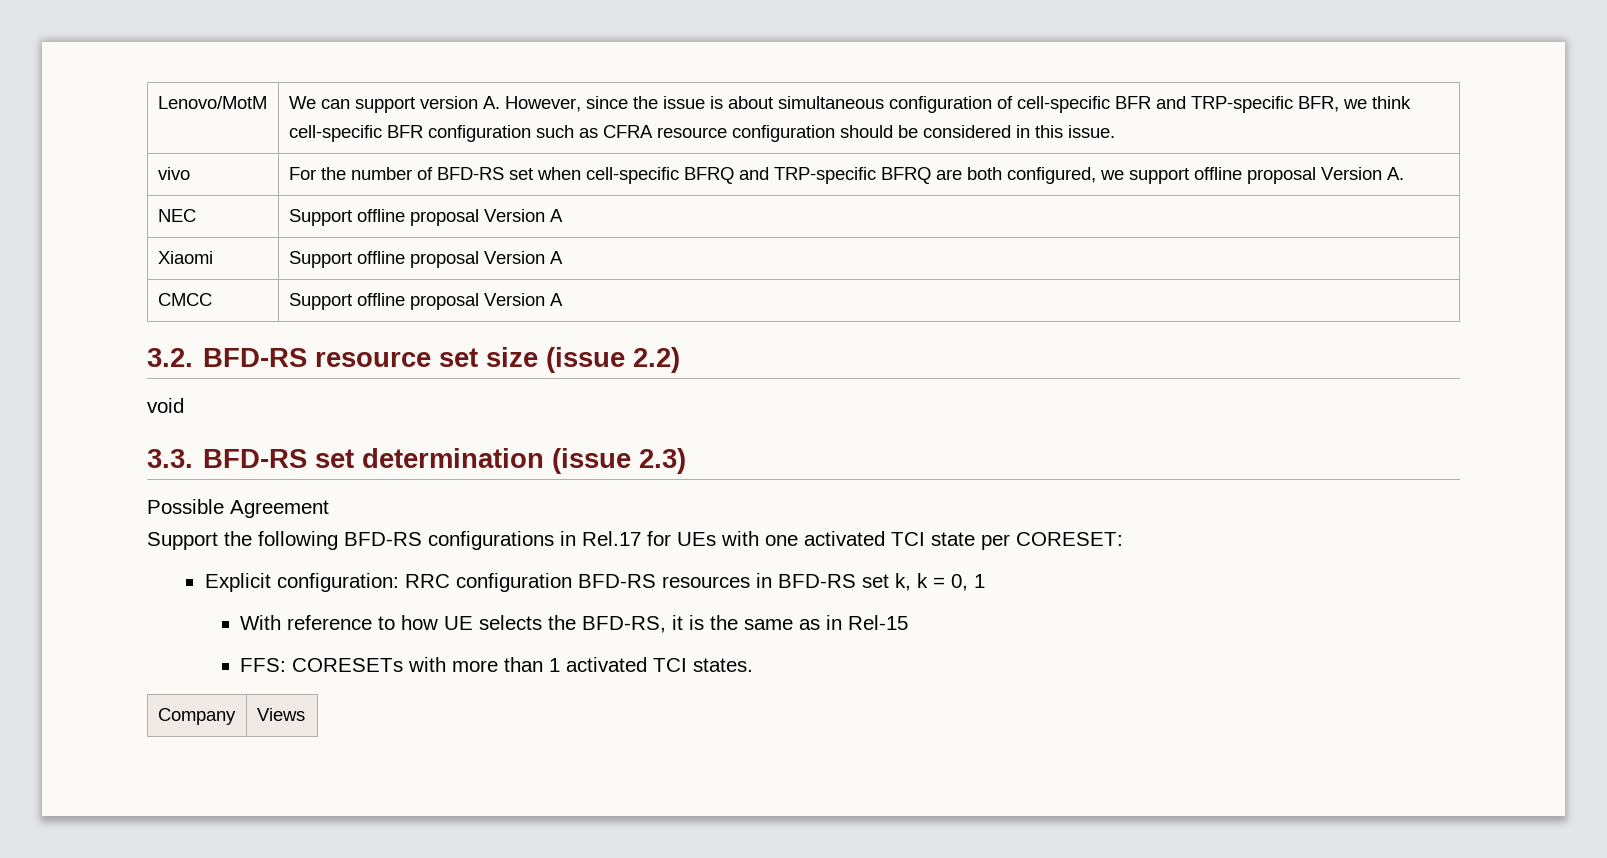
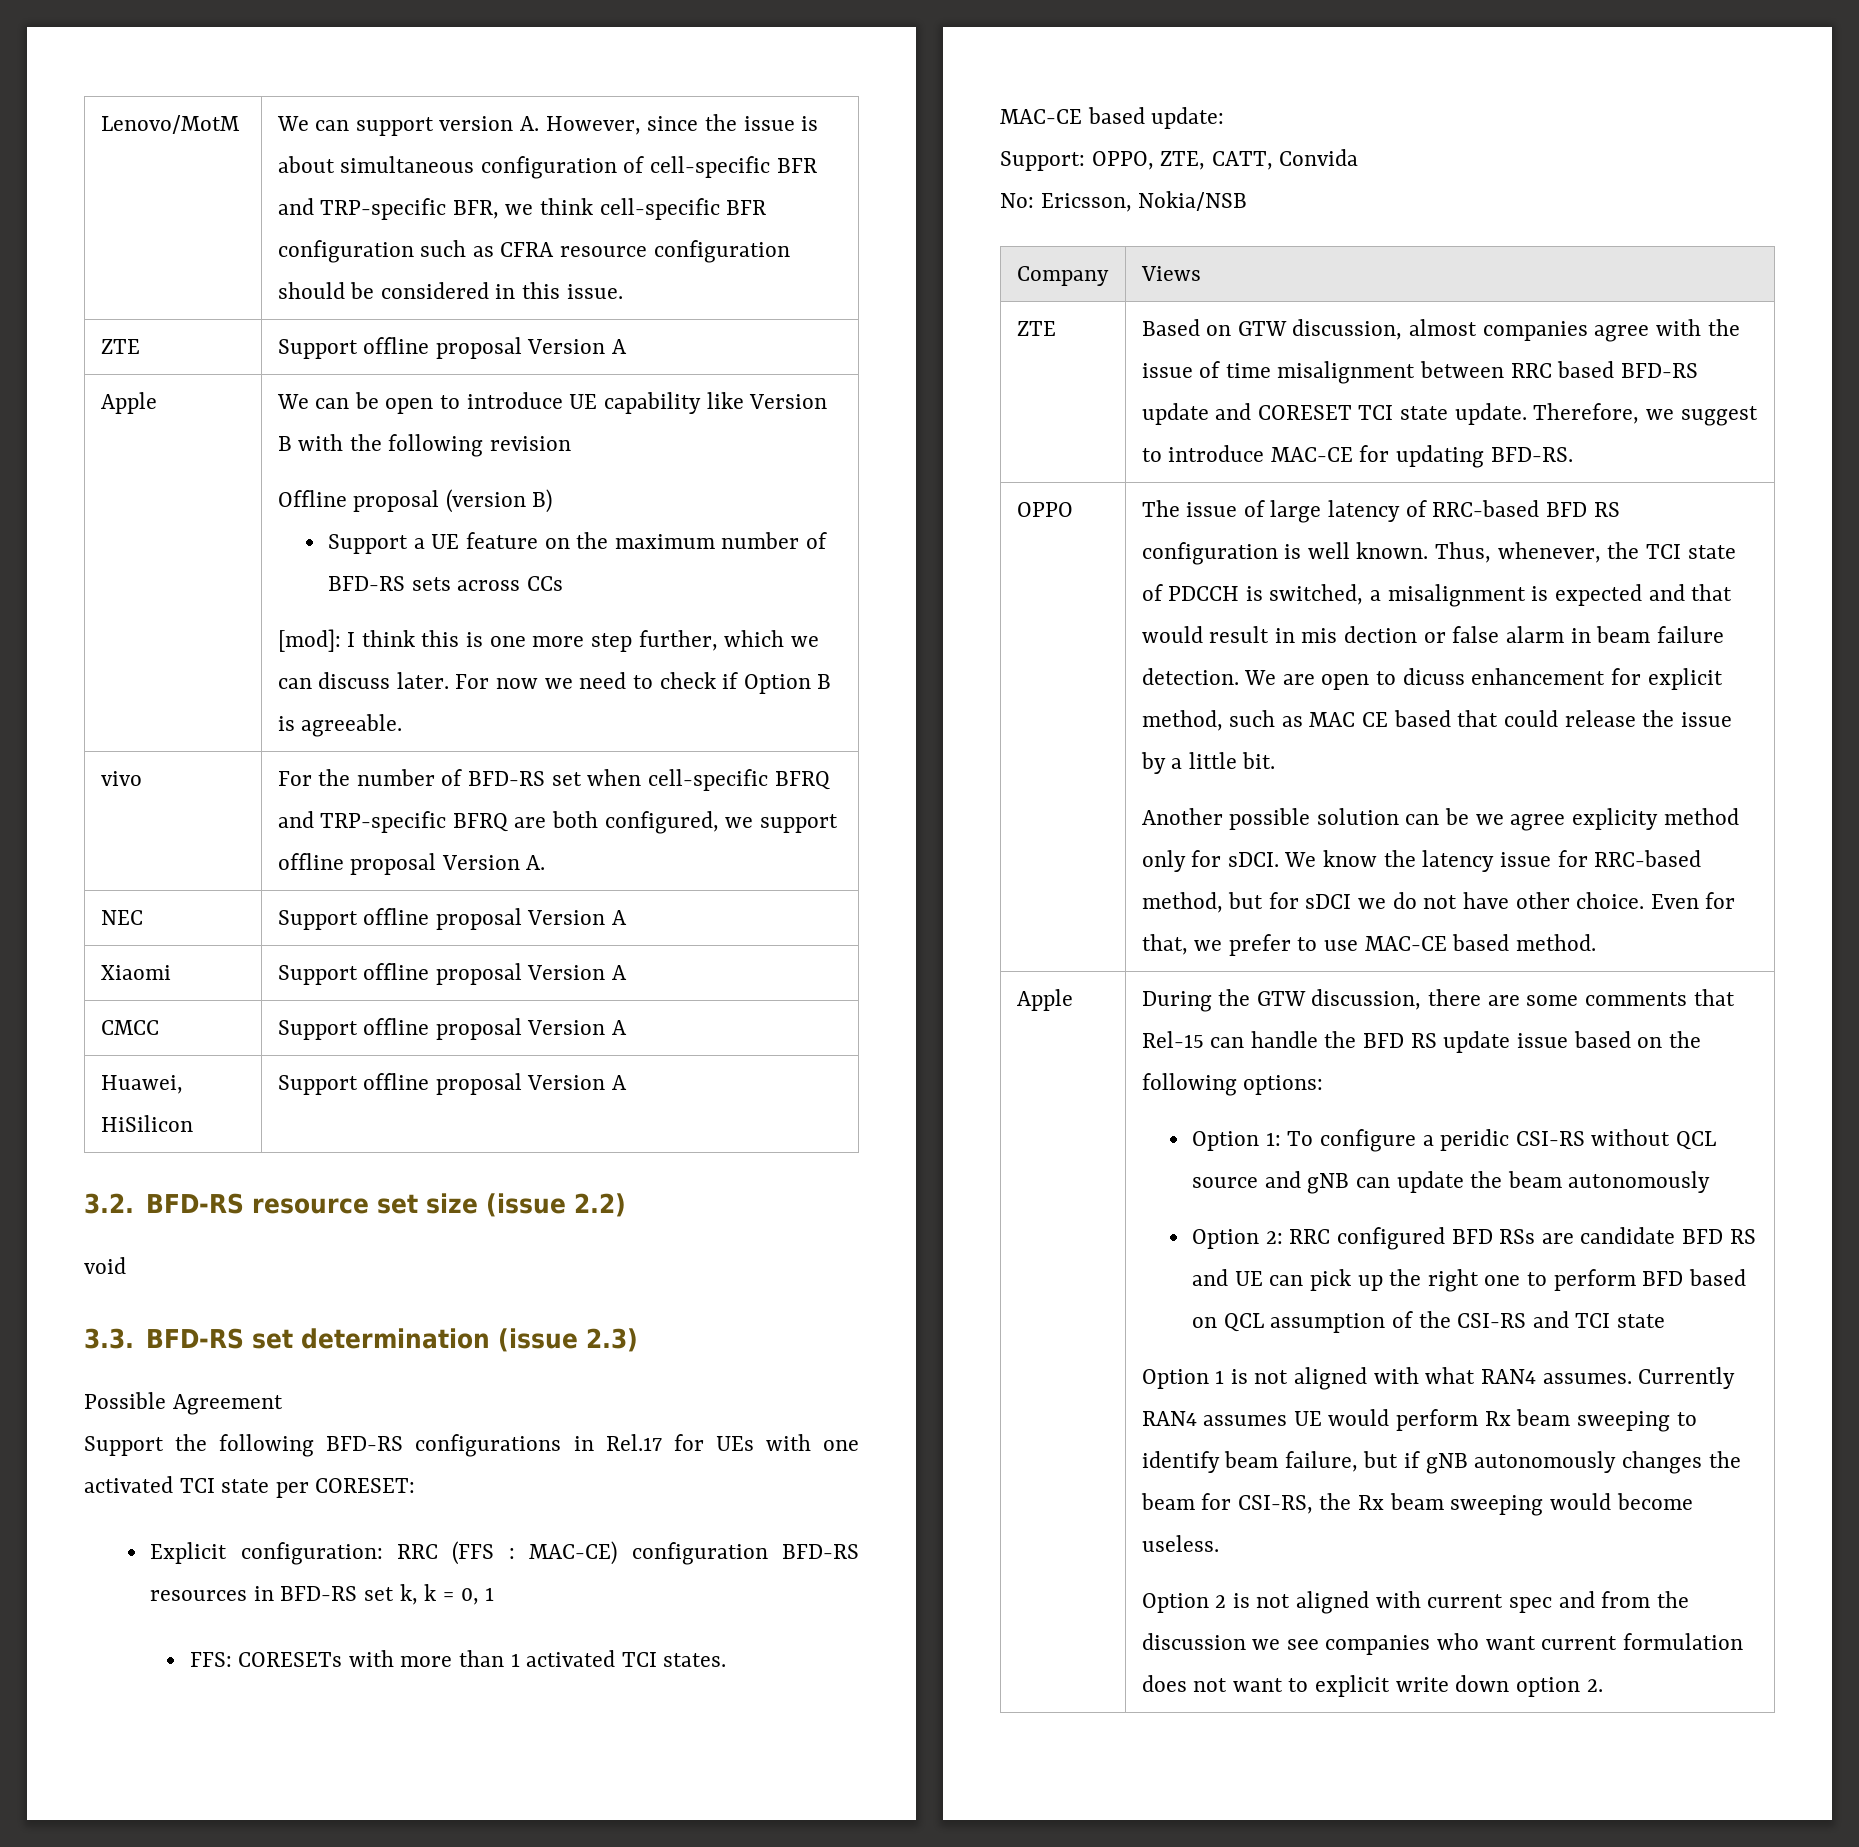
(1115, 131) none -> [100,339,140,354] [277,337,628,359] [100,392,157,414] [276,392,828,414] [277,434,572,457] [277,489,553,513] [328,532,828,554] [328,576,563,591] [277,629,819,652] [277,672,832,694] [277,714,403,737] // ZTE | Support offline proposal Version A // Apple | We can be open to introduce UE capability like Version B with the following revision // Offline proposal (version B) // Support a UE feature on the maximum number of BFD-RS sets across CCs // [mod]: I think this is one more step further, which we can discuss later. For now we need to check if Option B is agreeable.
(563, 299) none -> [100,1075,183,1094] [100,1115,193,1132] [277,1073,628,1095] // Huawei, HiSilicon | Support offline proposal Version A
(450, 581) none -> [452,1541,618,1565] (FFS : MAC-CE)
[240,615,909,633] // With reference to how UE selects the BFD-RS, it is the same as in Rel-15 -> (495, 1594) none
[157,708,236,725] [256,708,305,721] // Company | Views -> [1000,107,1225,129] [1000,149,1359,171] [1000,191,1248,212] [1016,266,1109,286] [1140,266,1201,281] [1016,321,1056,336] [1141,319,1740,342] [1141,361,1698,384] [1141,403,1758,426] [1141,445,1573,468] [1016,502,1073,517] [1141,500,1620,523] [1141,542,1736,565] [1141,584,1733,607] [1141,626,1724,643] [1141,668,1723,690] [1141,710,1732,731] [1140,752,1276,774] [1141,808,1739,831] [1141,850,1702,872] [1141,892,1736,913] [1141,934,1596,956] [1016,989,1073,1011] [1141,989,1735,1012] [1141,1031,1701,1053] [1141,1073,1324,1096] [1192,1129,1717,1152] [1192,1171,1711,1194] [1192,1227,1756,1250] [1192,1269,1746,1292] [1192,1311,1666,1333] [1141,1367,1736,1390] [1141,1409,1697,1432] [1141,1451,1741,1474] [1140,1493,1693,1516] [1141,1535,1219,1552] [1141,1591,1689,1614] [1141,1633,1743,1655] [1141,1675,1603,1697] // MAC-CE based update: // Support: OPPO, ZTE, CATT, Convida // No: Ericsson, Nokia/NSB // Company | Views // ZTE | Based on GTW discussion, almost companies agree with the issue of time misalignment between RRC based BFD-RS update and CORESET TCI state update. Therefore, we suggest to introduce MAC-CE for updating BFD-RS. // OPPO | The issue of large latency of RRC-based BFD RS configuration is well known. Thus, whenever, the TCI state of PDCCH is switched, a misalignment is expected and that would result in mis dection or false alarm in beam failure detection. We are open to dicuss enhancement for explicit method, such as MAC CE based that could release the issue by a little bit. // Another possible solution can be we agree explicity method only for sDCI. We know the latency issue for RRC-based method, but for sDCI we do not have other choice. Even for that, we prefer to use MAC-CE based method. // Apple | During the GTW discussion, there are some comments that Rel-15 can handle the BFD RS update issue based on the following options: // Option 1: To configure a peridic CSI-RS without QCL source and gNB can update the beam autonomously // Option 2: RRC configured BFD RSs are candidate BFD RS and UE can pick up the right one to perform BFD based on QCL assumption of the CSI-RS and TCI state // Option 1 is not aligned with what RAN4 assumes. Currently RAN4 assumes UE would perform Rx beam sweeping to identify beam failure, but if gNB autonomously changes the beam for CSI-RS, the Rx beam sweeping would become useless. // Option 2 is not aligned with current spec and from the discussion we see companies who want current formulation does not want to explicit write down option 2.

